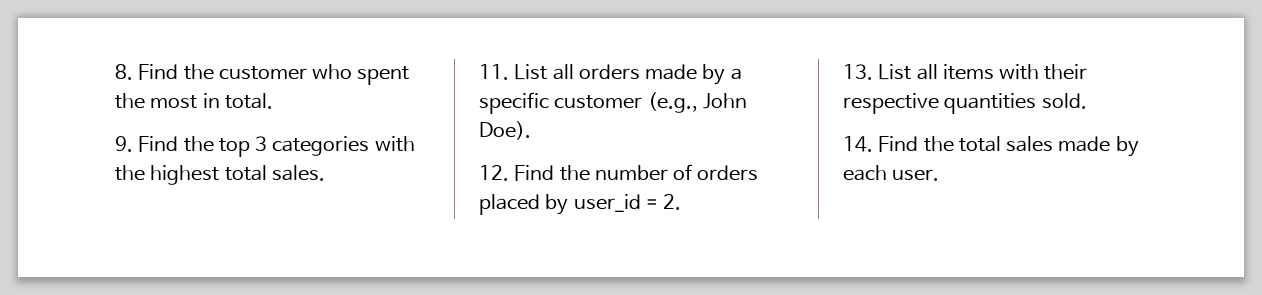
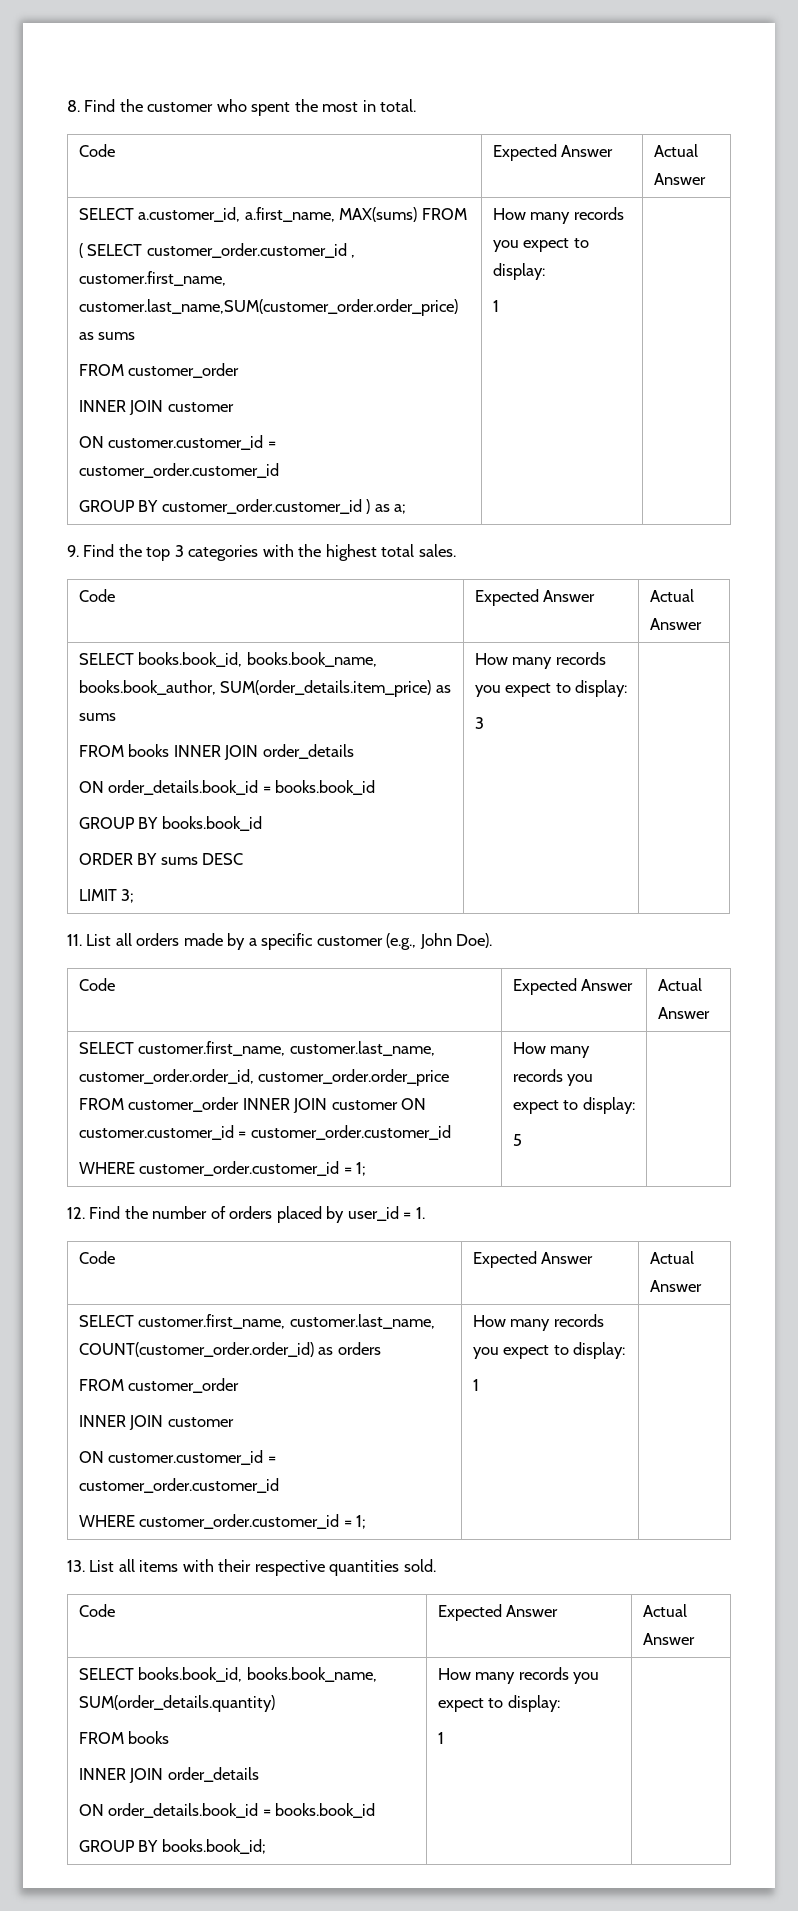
(273, 101) none -> [78,144,115,157] [492,144,614,161] [653,144,698,157] [653,173,706,185] [78,207,467,222] [78,243,356,258] [78,271,226,286] [78,299,458,316] [78,332,136,340] [78,363,240,378] [78,400,234,415] [78,435,276,450] [78,463,279,478] [78,499,407,514] [492,207,624,224] [492,238,589,252] [492,263,545,280] [492,300,499,312] // Code | Expected Answer | Actual Answer // SELECT a.customer_id, a.first_name, MAX(sums) FROM // ( SELECT customer_order.customer_id , customer.first_name, customer.last_name,SUM(customer_order.order_price) as sums // FROM customer_order // INNER JOIN customer // ON customer.customer_id = customer_order.customer_id // GROUP BY customer_order.customer_id ) as a; | How many records you expect to display: // 1 |
(325, 173) none -> [78,589,115,602] [474,589,596,606] [649,589,694,602] [649,618,702,630] [78,652,377,667] [78,680,451,697] [78,713,116,721] [78,744,354,760] [78,780,376,795] [78,816,262,831] [78,853,244,865] [78,889,135,903] [474,652,606,669] [474,680,628,697] [474,717,484,729] // Code | Expected Answer | Actual Answer // SELECT books.book_id, books.book_name, books.book_author, SUM(order_details.item_price) as sums // FROM books INNER JOIN order_details // ON order_details.book_id = books.book_id // GROUP BY books.book_id // ORDER BY sums DESC // LIMIT 3; | How many records you expect to display: // 3 |
(531, 130) none -> [78,978,115,991] [512,978,634,995] [657,978,702,991] [657,1007,710,1019] [78,1041,435,1056] [78,1069,450,1086] [78,1097,427,1113] [78,1125,451,1140] [78,1161,367,1176] [512,1042,591,1058] [512,1069,594,1086] [512,1097,635,1114] [512,1134,522,1146] // Code | Expected Answer | Actual Answer // SELECT customer.first_name, customer.last_name, customer_order.order_id, customer_order.order_price FROM customer_order INNER JOIN customer ON customer.customer_id = customer_order.customer_id // WHERE customer_order.customer_id = 1; | How many records you expect to display: // 5 |
[663,194,682,210] 2. -> [415,1207,425,1219] [78,1251,115,1264] [472,1251,594,1268] [649,1251,694,1264] [649,1280,702,1292] [78,1314,435,1329] [78,1342,381,1357] [78,1378,240,1393] [78,1415,234,1430] [78,1450,276,1465] [78,1478,279,1493] [78,1514,367,1529] [472,1314,604,1331] [472,1342,626,1359] [472,1379,479,1391] 1. // Code | Expected Answer | Actual Answer // SELECT customer.first_name, customer.last_name, COUNT(customer_order.order_id) as orders // FROM customer_order // INNER JOIN customer // ON customer.customer_id = customer_order.customer_id // WHERE customer_order.customer_id = 1; | How many records you expect to display: // 1 |
[843,136,1139,157] [843,165,940,181] // 14. Find the total sales made by each user. -> [78,1604,115,1617] [437,1604,559,1621] [642,1604,687,1617] [642,1633,695,1645] [78,1667,377,1682] [78,1695,275,1712] [78,1731,170,1744] [78,1767,259,1783] [78,1803,376,1818] [78,1839,266,1854] [437,1667,600,1684] [437,1695,560,1712] [437,1732,444,1744] // Code | Expected Answer | Actual Answer // SELECT books.book_id, books.book_name, SUM(order_details.quantity) // FROM books // INNER JOIN order_details // ON order_details.book_id = books.book_id // GROUP BY books.book_id; | How many records you expect to display: // 1 |

